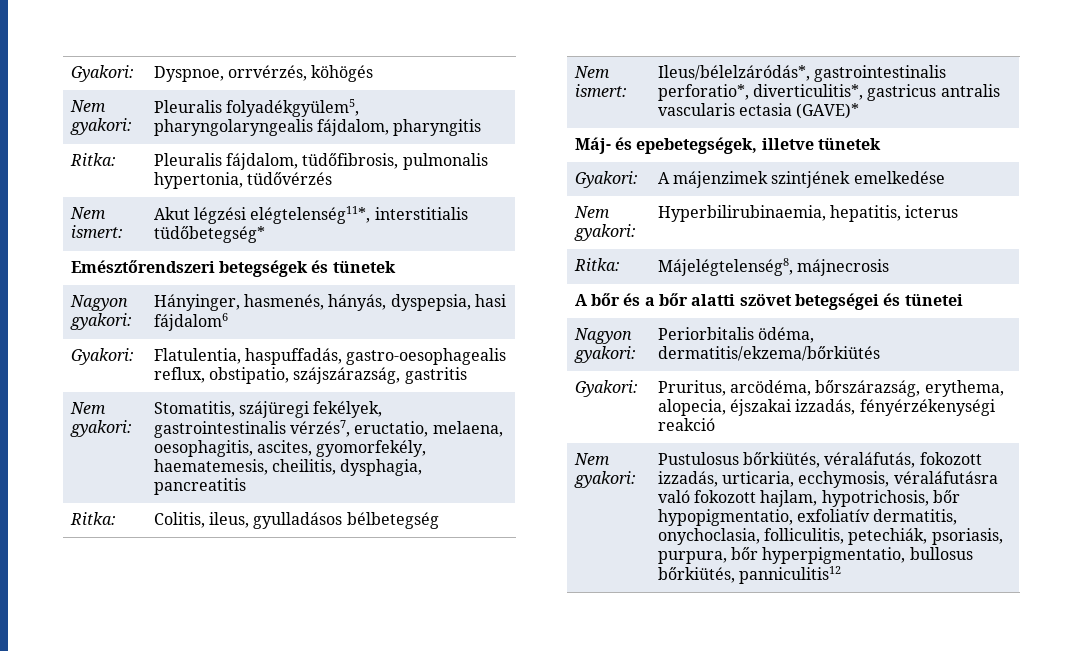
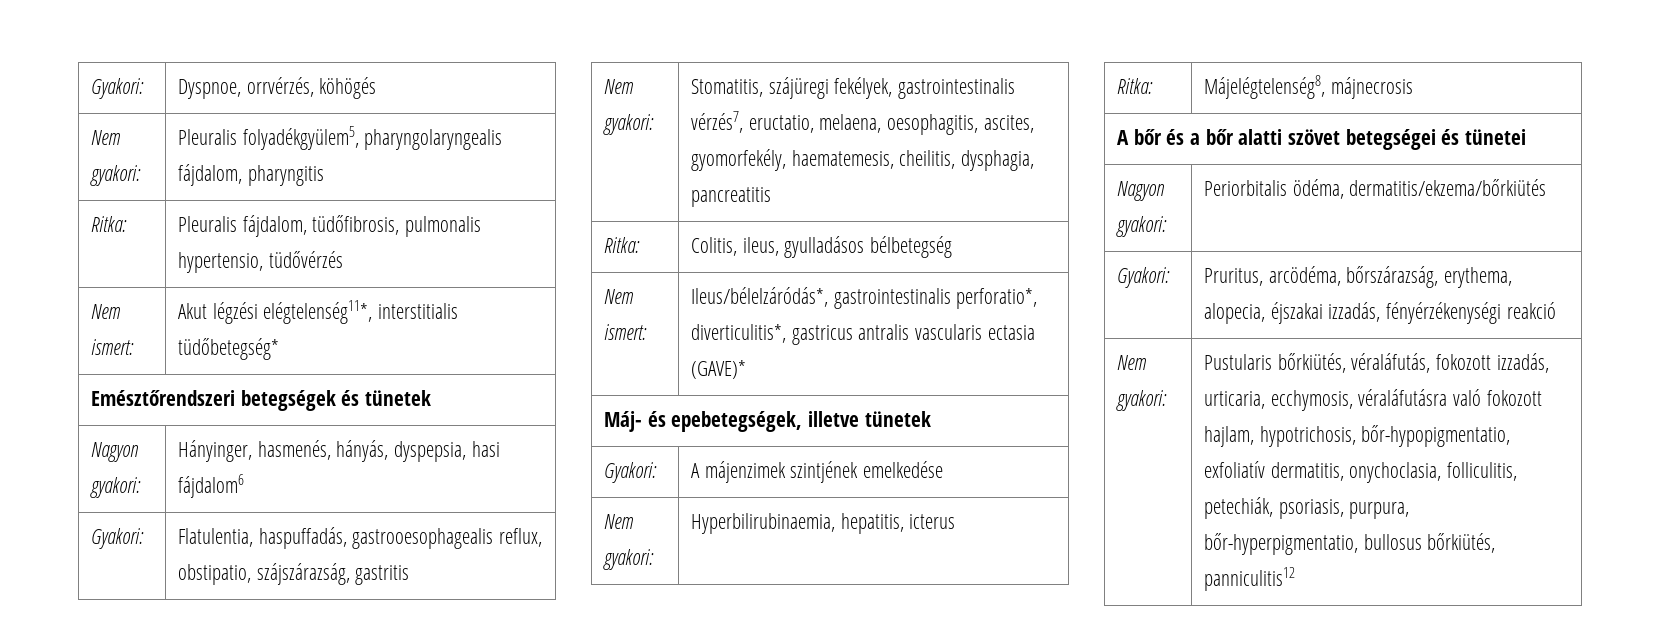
[153,172,243,189] hypertonia, -> [178,252,264,273] hypertensio,
[346,348,507,365] gastro-oesophagealis -> [352,528,494,549] gastrooesophagealis
[657,452,739,465] Pustulosus -> [1204,354,1273,370] Pustularis
[933,490,961,503] [657,509,793,526] bőr hypopigmentatio, -> [1361,425,1511,447] bőr-hypopigmentatio,
[731,547,906,564] bőr hyperpigmentatio, -> [1204,533,1359,555] bőr-hyperpigmentatio,

